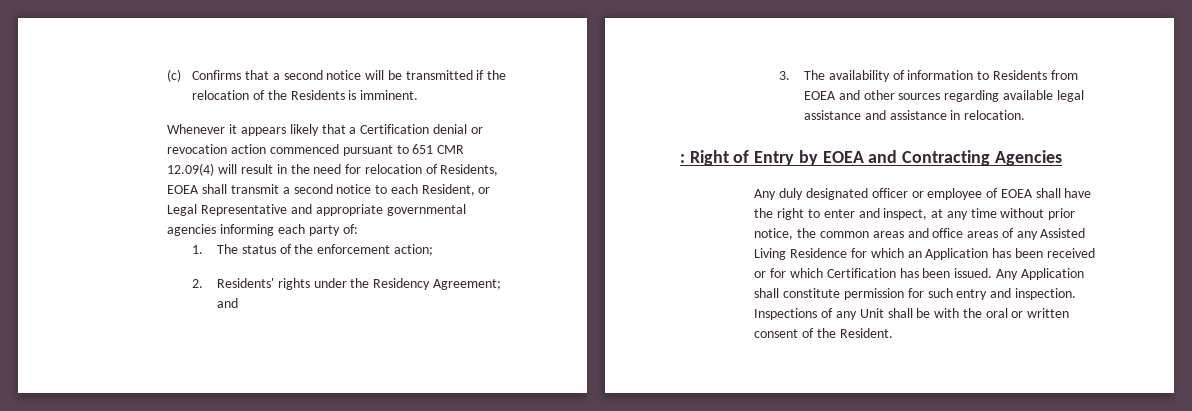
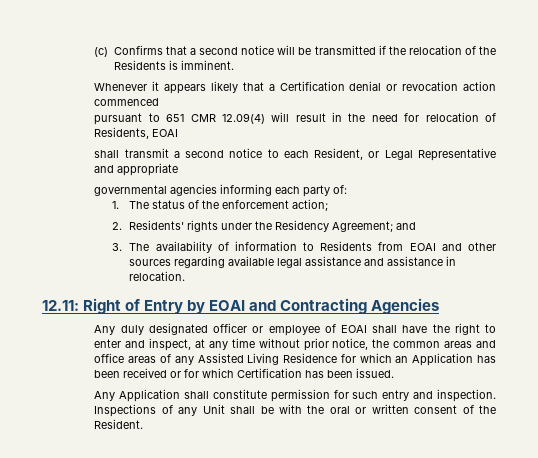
(339, 149) none -> (160, 102) //
[167,185,200,194] EOEA -> [152,129,179,137] EOAI //
(383, 210) none -> (179, 169) //
[804,91,837,100] EOEA -> [409,243,436,251] EOAI
[680,154,685,163] : -> [42,300,79,311] 12.11:
[822,151,864,163] EOEA -> [209,300,246,311] EOAI
[1000,189,1033,198] EOEA -> [340,325,367,333] EOAI
(993, 273) none -> (395, 373) //

